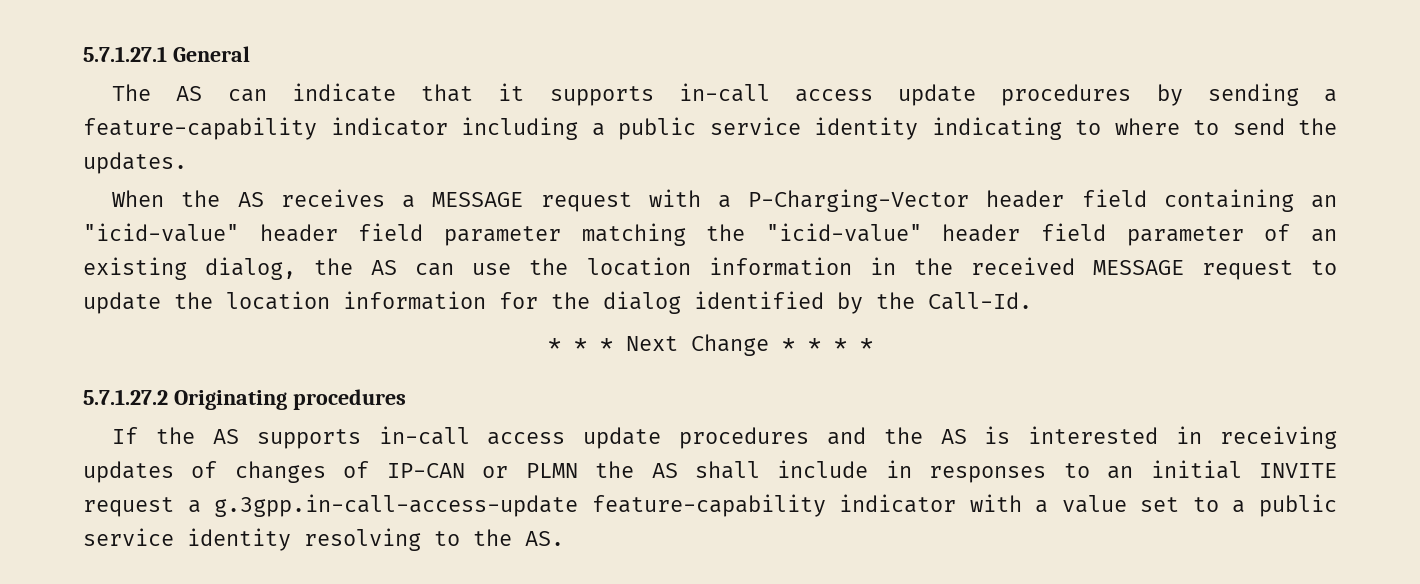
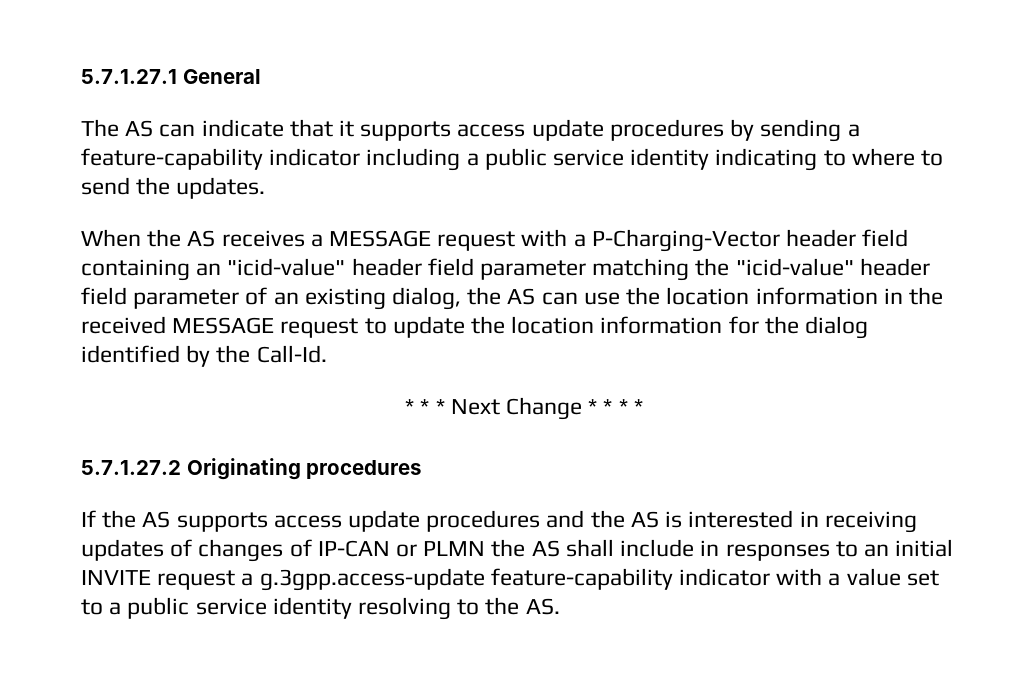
[678,83,770,102] in-call -> (452, 131) none
[378,426,470,445] in-call -> (268, 522) none
[214,494,579,517] g.3gpp.in-call-access-update -> [259,568,485,591] g.3gpp.access-update

